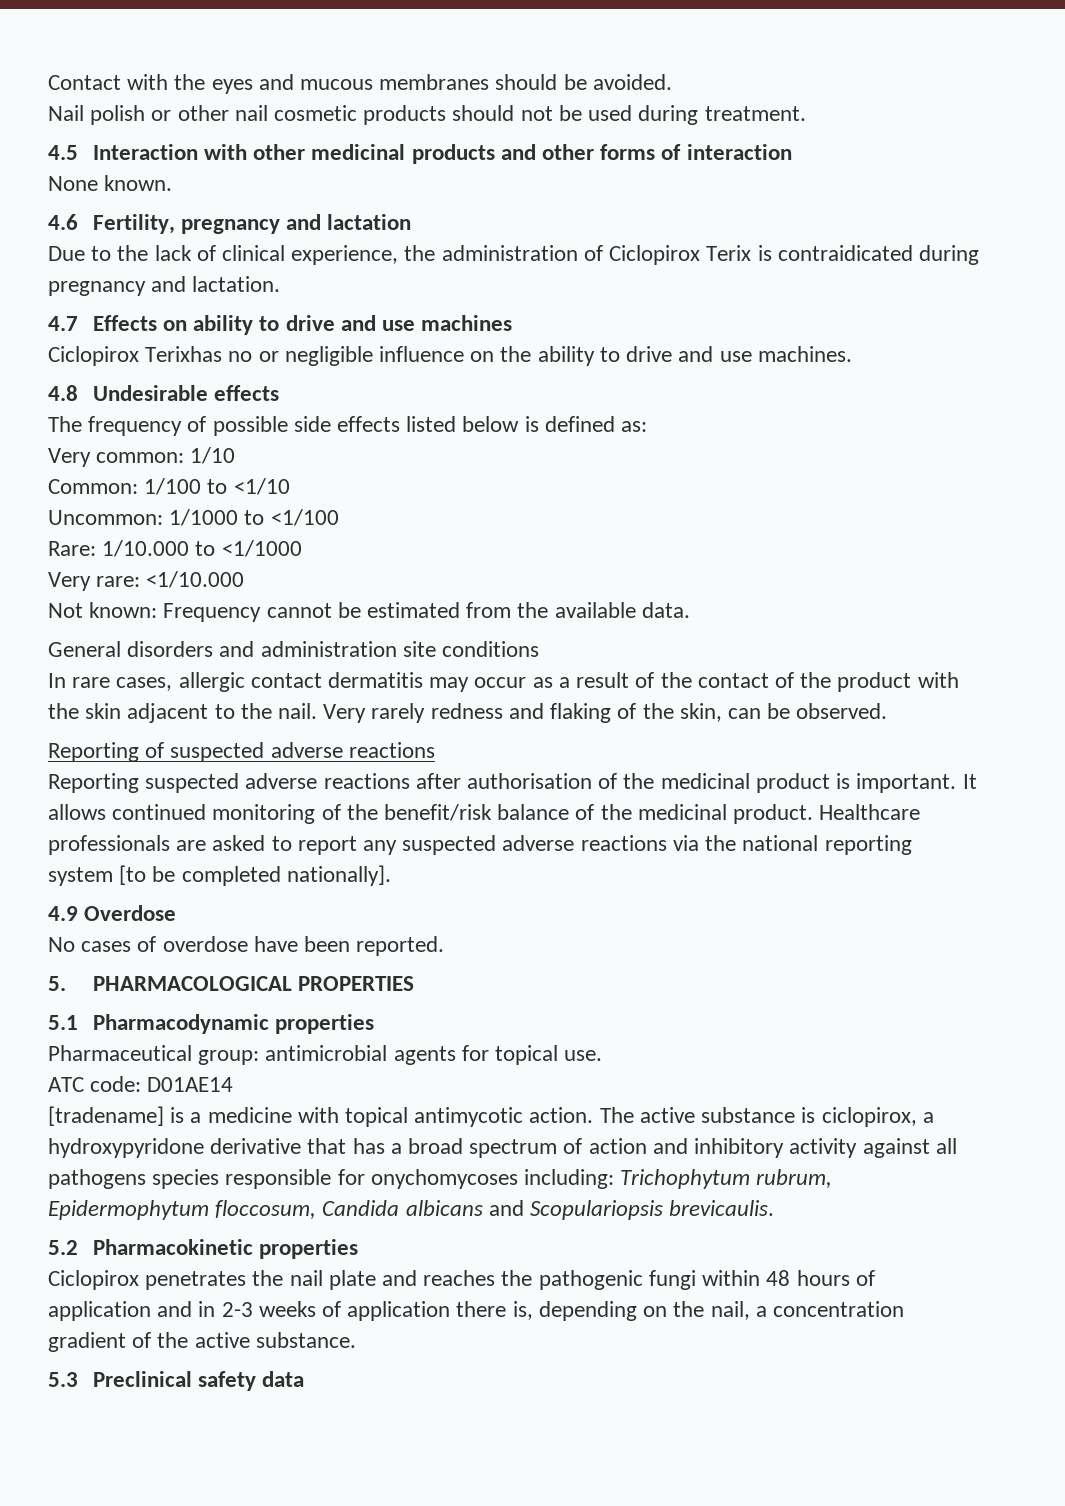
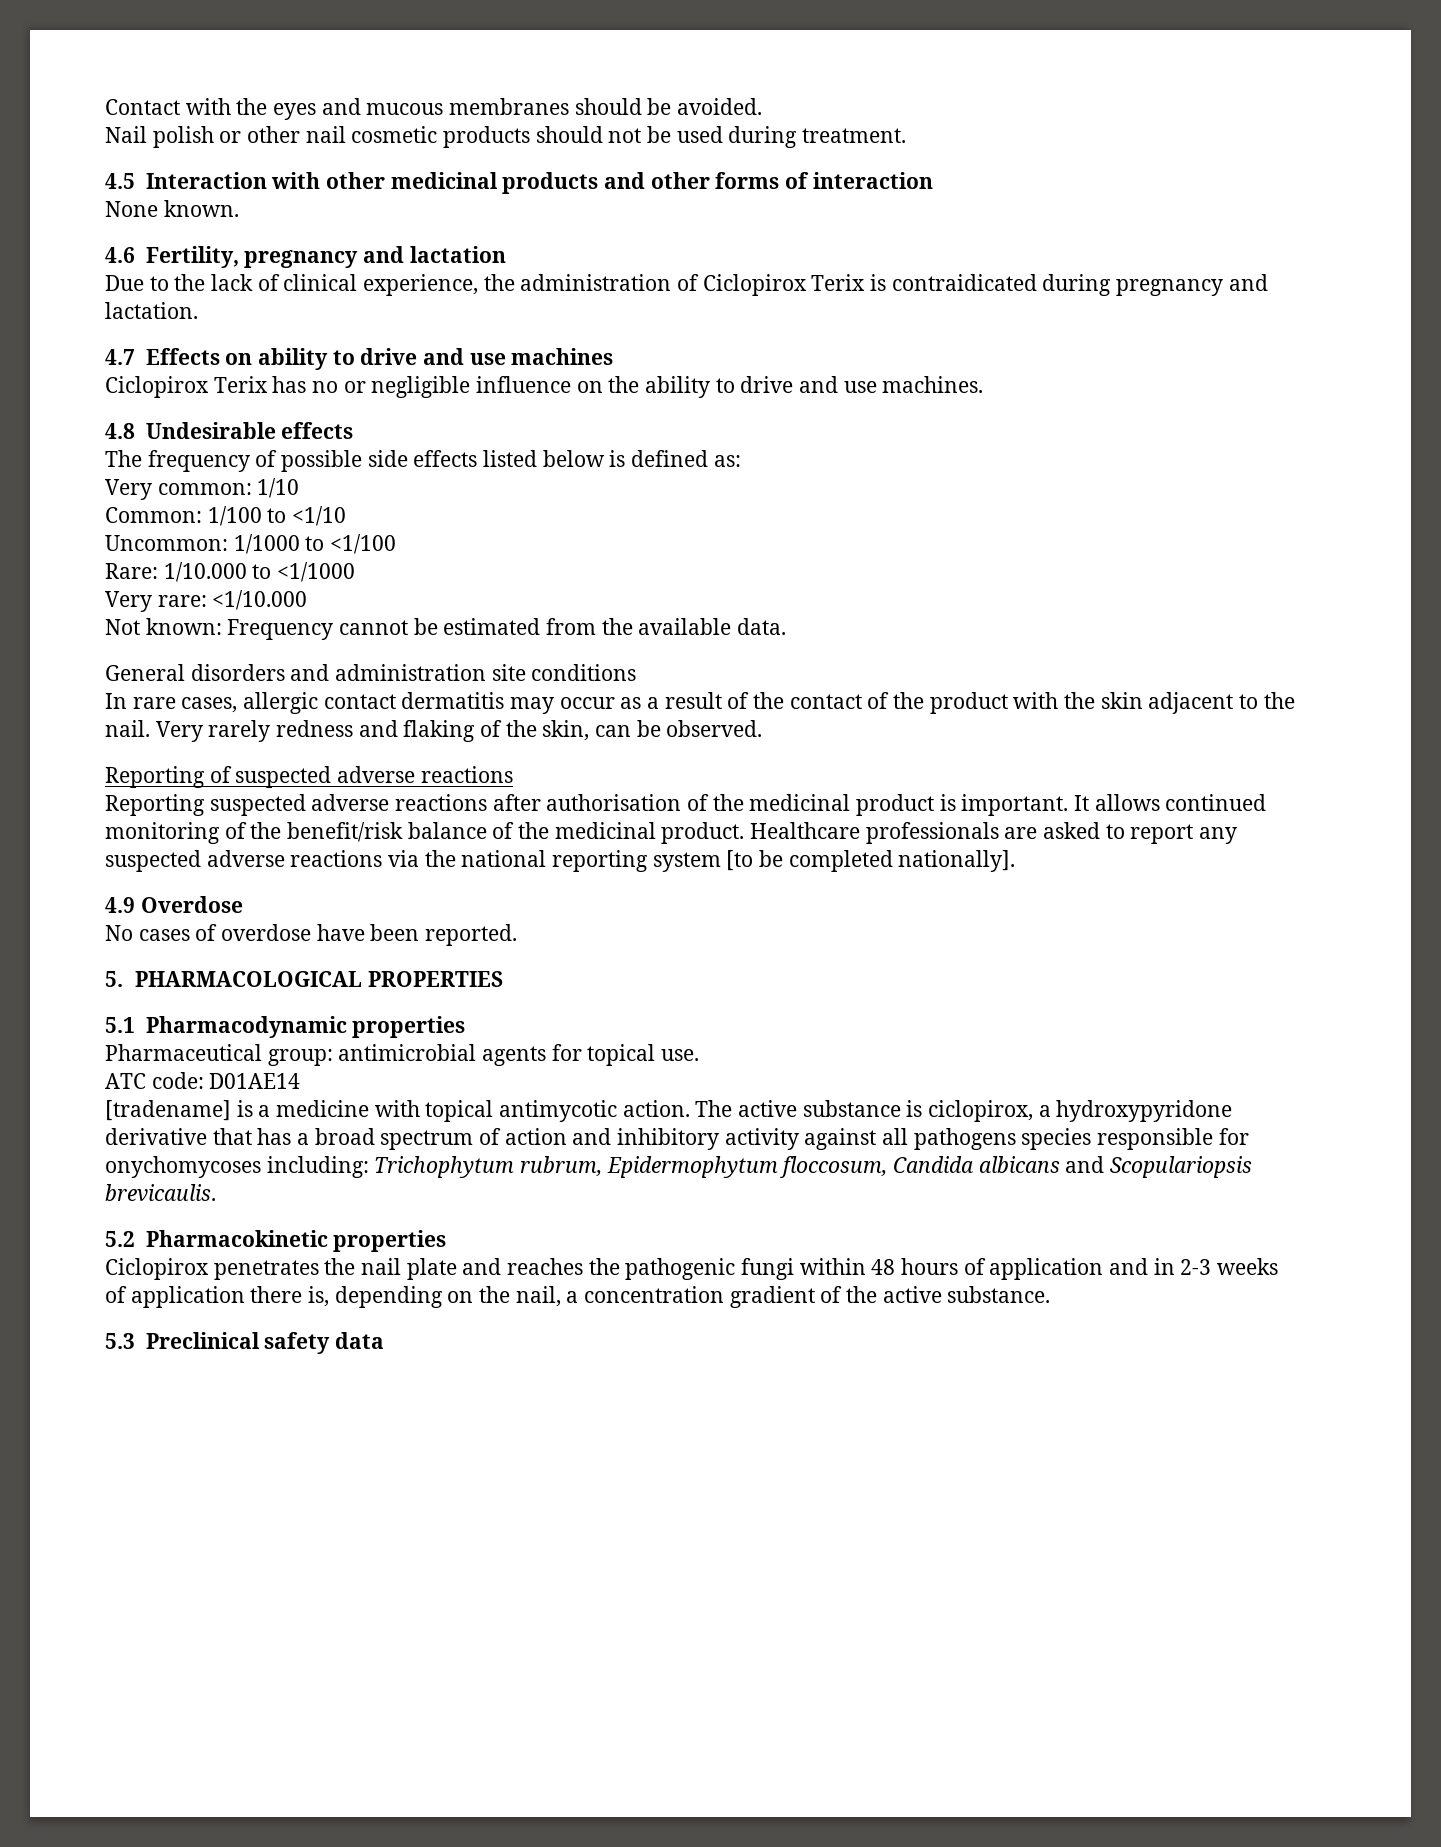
[145,346,223,362] Terixhas -> [213,376,307,393] Terix has

